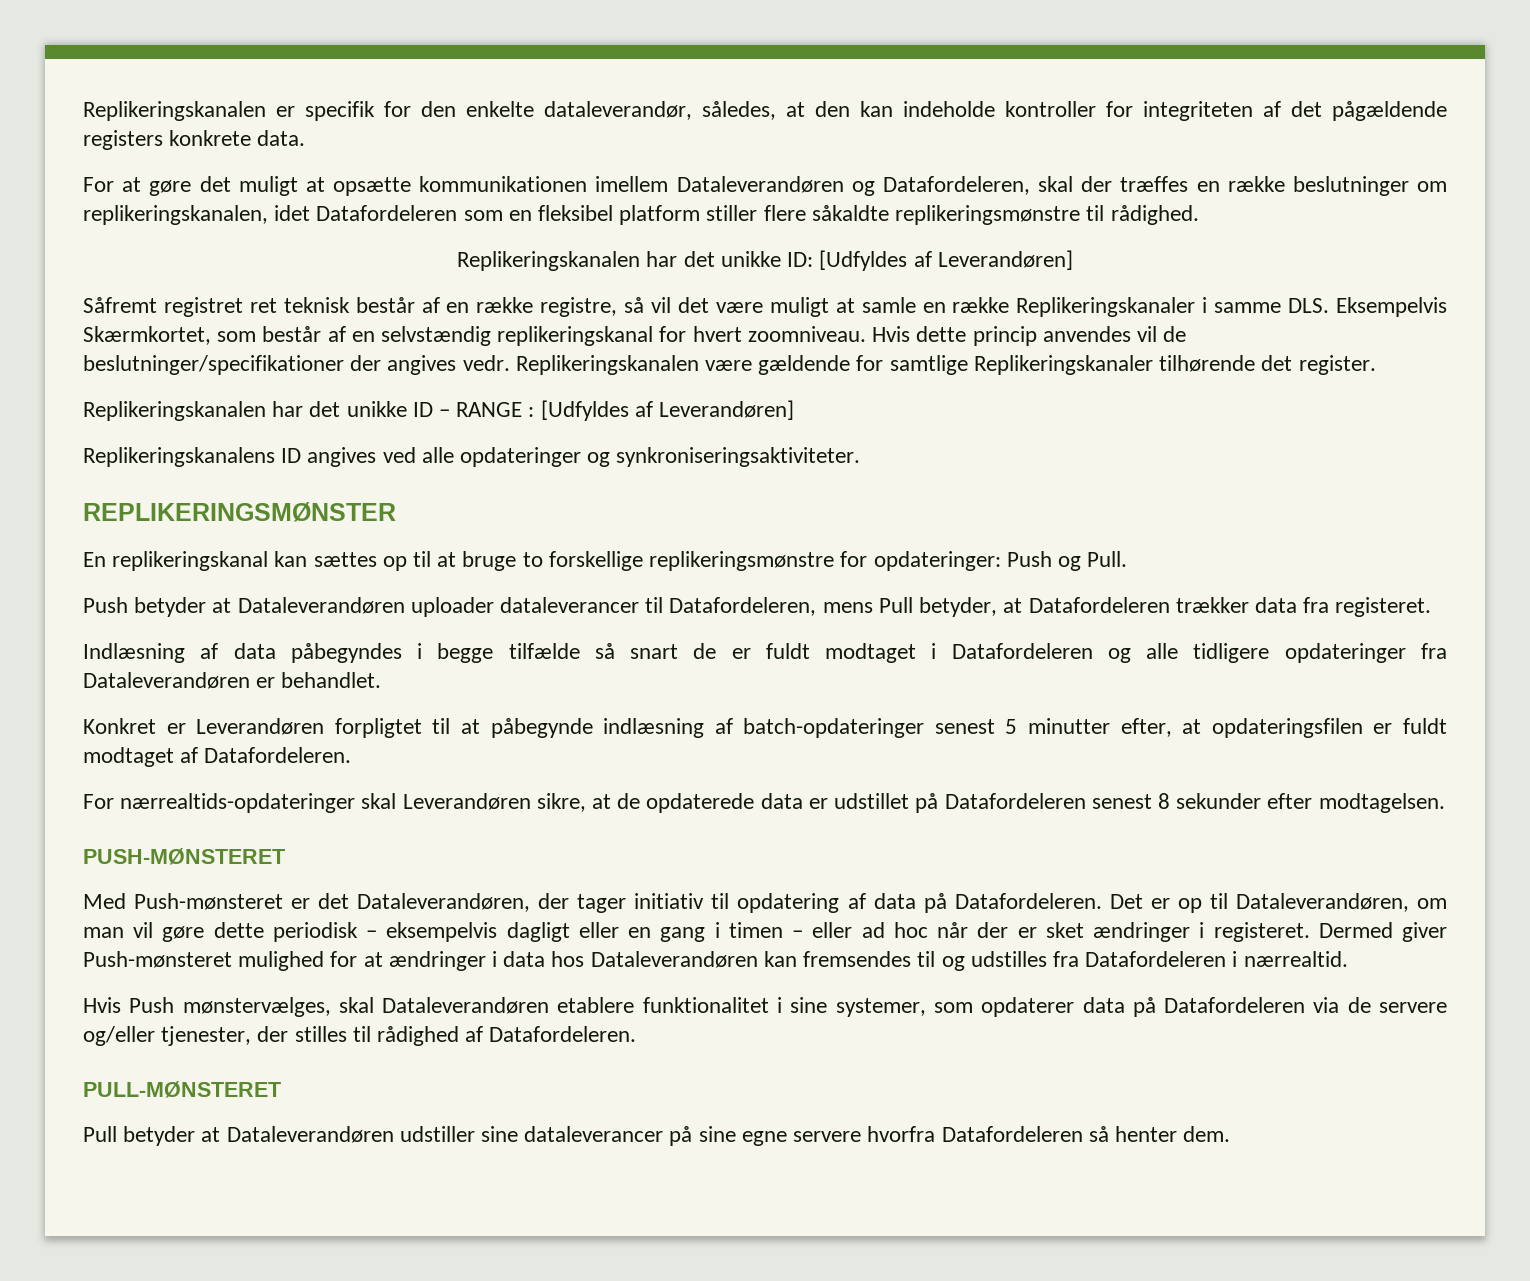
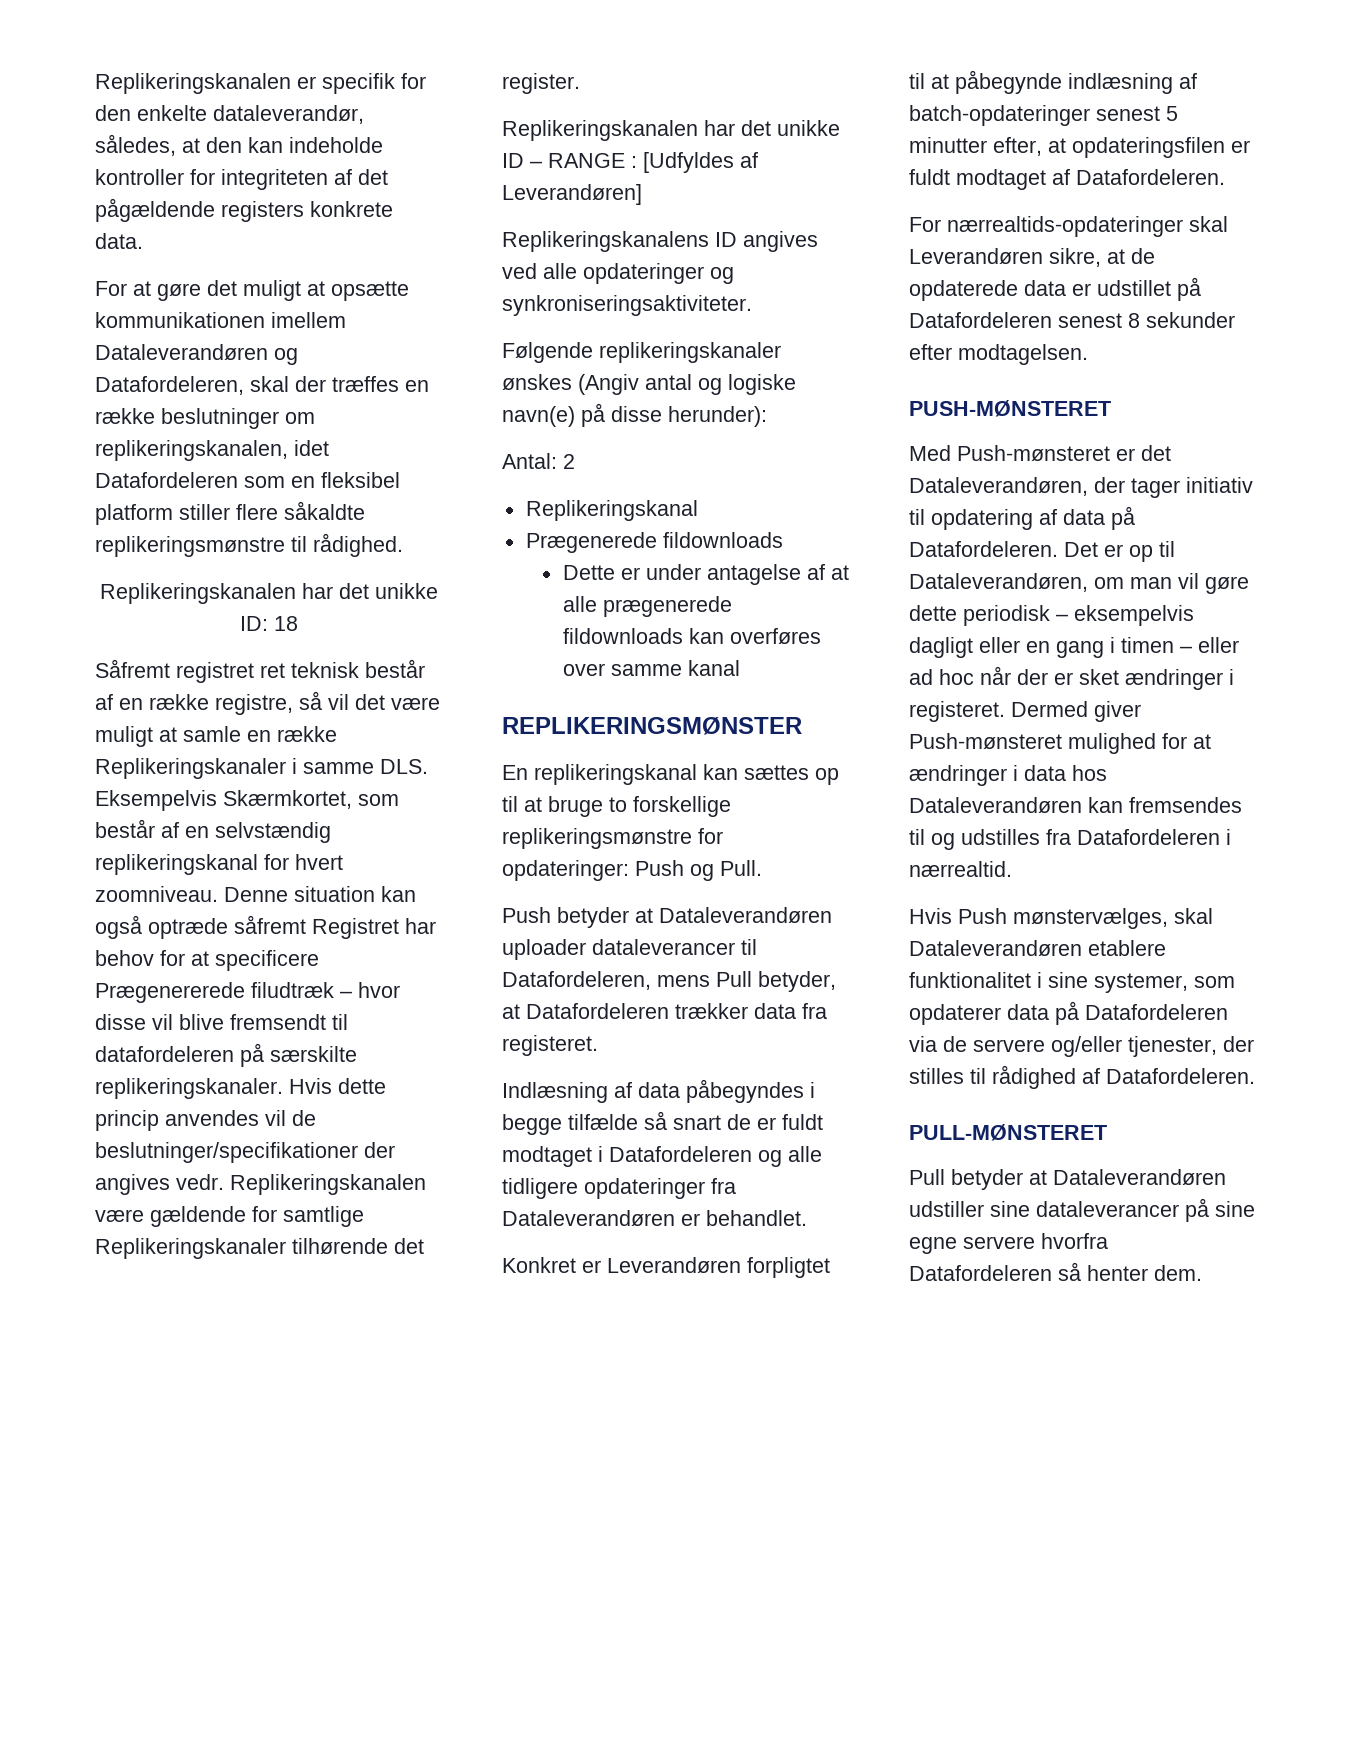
[819,250,1073,271] [Udfyldes af Leverandøren] -> [273,616,298,631] 18
(866, 334) none -> [224,886,416,902] [95,915,436,939] [95,950,319,971] [95,982,400,1003] [95,1014,348,1030] [95,1043,357,1067] [95,1078,283,1099] Denne situation kan også optræde såfremt Registret har behov for at specificere Prægenererede filudtræk – hvor disse vil blive fremsendt til datafordeleren på særskilte replikeringskanaler.
(861, 457) none -> [502,342,781,363] [502,374,796,395] [502,403,767,427] [502,453,575,469] [525,500,698,521] [525,532,783,553] [562,564,849,585] [562,596,732,617] [562,628,821,644] [562,660,740,676] // Følgende replikeringskanaler ønskes (Angiv antal og logiske navn(e) på disse herunder): // Antal: 2 // Replikeringskanal // Prægenerede fildownloads // Dette er under antagelse af at alle prægenerede fildownloads kan overføres over samme kanal

